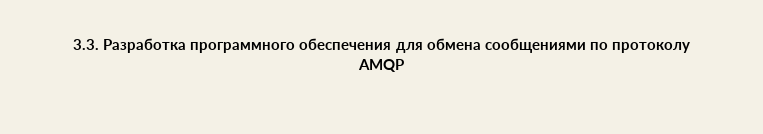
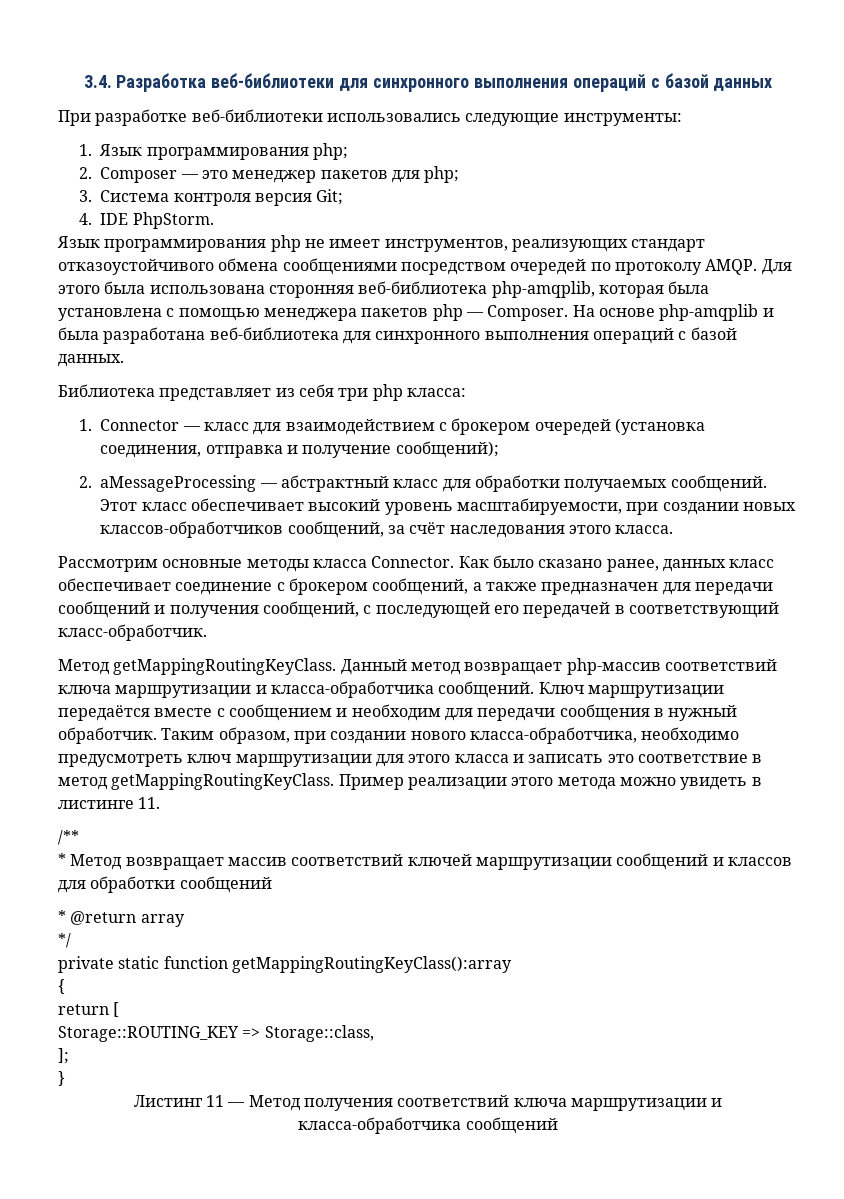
[73,38,690,53] [358,59,404,72] 3.3. Разработка программного обеспечения для обмена сообщениями по протоколу AMQP -> [83,73,773,92] [58,109,682,126] [79,143,348,160] [79,166,460,183] [79,189,344,206] [79,212,214,229] [57,235,706,252] [58,258,792,275] [58,281,710,298] [58,304,774,321] [58,327,737,344] [58,354,124,367] [58,384,466,401] [79,418,705,435] [100,441,499,458] [79,475,767,492] [100,498,796,515] [100,521,674,538] [58,555,775,572] [58,578,773,595] [58,601,779,618] [58,624,207,641] [58,658,777,675] [58,681,724,698] [58,704,738,721] [58,727,740,744] [58,754,763,767] [58,773,762,790] [58,797,161,809] [58,830,79,845] [58,853,792,870] [58,876,272,893] [58,910,185,927] [58,933,71,948] [58,956,512,973] [58,979,65,994] [58,1002,120,1017] [58,1025,374,1042] [58,1048,69,1064] [58,1071,65,1086] [133,1095,723,1111] [298,1117,558,1134] 3.4. Разработка веб-библиотеки для синхронного выполнения операций с базой данных // При разработке веб-библиотеки использовались следующие инструменты: // 1. Язык программирования php; // 2. Composer — это менеджер пакетов для php; // 3. Система контроля версия Git; // 4. IDE PhpStorm. // Язык программирования php не имеет инструментов, реализующих стандарт отказоустойчивого обмена сообщениями посредством очередей по протоколу AMQP. Для этого была использована сторонняя веб-библиотека php-amqplib, которая была установлена с помощью менеджера пакетов php — Composer. На основе php-amqplib и была разработана веб-библиотека для синхронного выполнения операций с базой данных. // Библиотека представляет из себя три php класса: // 1. Connector — класс для взаимодействием с брокером очередей (установка соединения, отправка и получение сообщений); // 2. aMessageProcessing — абстрактный класс для обработки получаемых сообщений. Этот класс обеспечивает высокий уровень масштабируемости, при создании новых классов-обработчиков сообщений, за счёт наследования этого класса. // Рассмотрим основные методы класса Connector. Как было сказано ранее, данных класс обеспечивает соединение с брокером сообщений, а также предназначен для передачи сообщений и получения сообщений, с последующей его передачей в соответствующий класс-обработчик. // Метод getMappingRoutingKeyClass. Данный метод возвращает php-массив соответствий ключа маршрутизации и класса-обработчика сообщений. Ключ маршрутизации передаётся вместе с сообщением и необходим для передачи сообщения в нужный обработчик. Таким образом, при создании нового класса-обработчика, необходимо предусмотреть ключ маршрутизации для этого класса и записать это соответствие в метод getMappingRoutingKeyClass. Пример реализации этого метода можно увидеть в листинге 11. // /** // * Метод возвращает массив соответствий ключей маршрутизации сообщений и классов для обработки сообщений // * @return array // */ // private static function getMappingRoutingKeyClass():array // { // return [ // Storage::ROUTING_KEY => Storage::class, // ]; // } // Листинг 11 — Метод получения соответствий ключа маршрутизации и класса-обработчика сообщений

